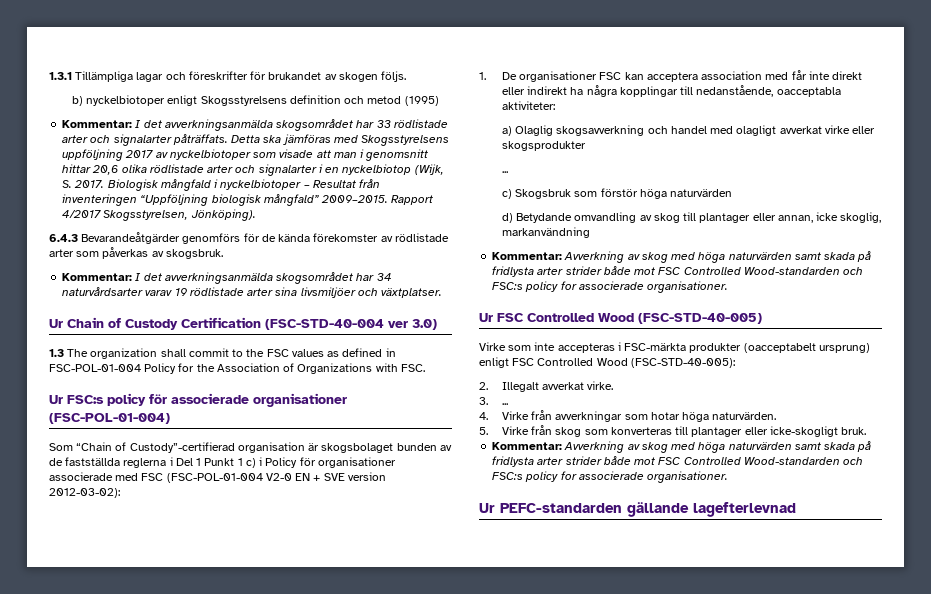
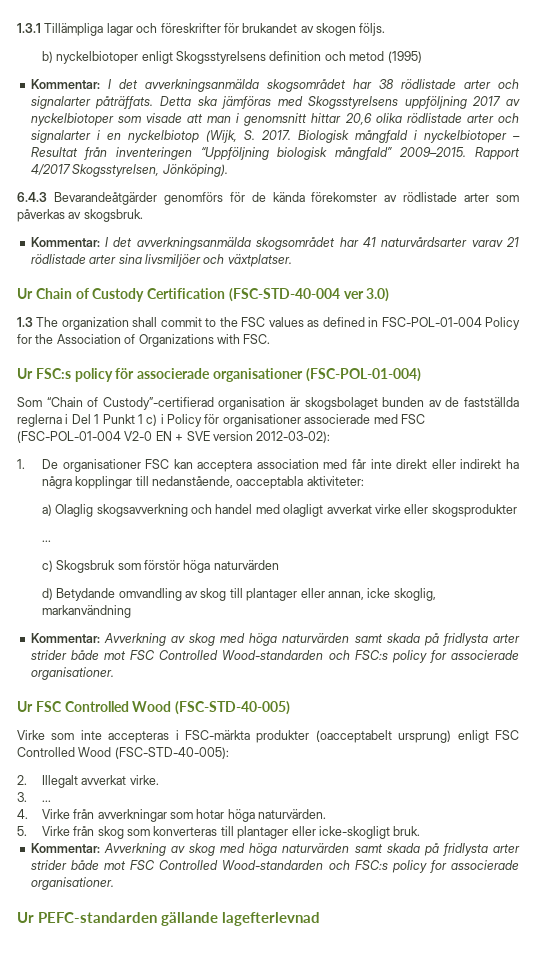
[376,120,391,128] 33 -> [378,79,394,89] 38
[376,273,392,281] 34 -> [362,237,376,247] 41
[174,288,187,296] 19 -> [505,237,519,247] 21

